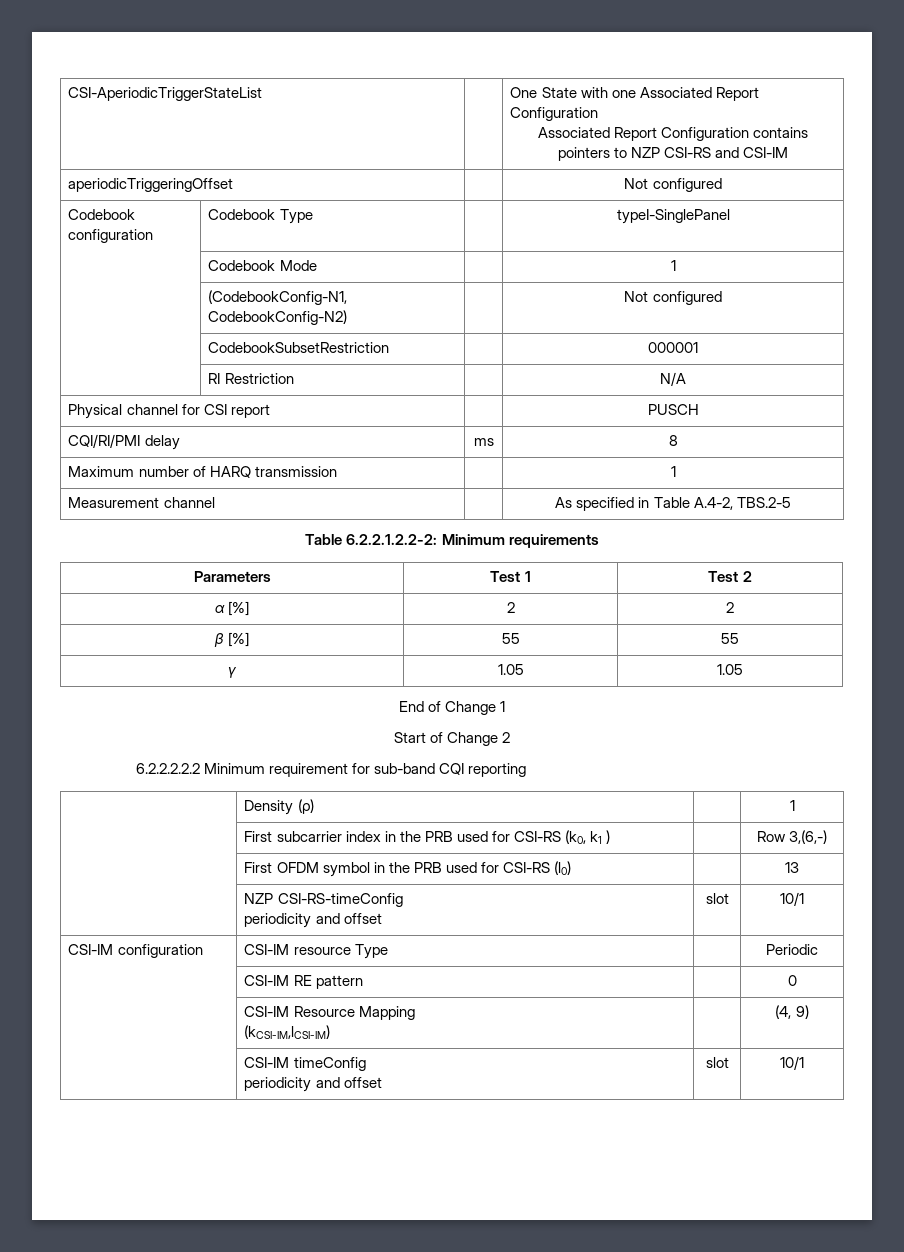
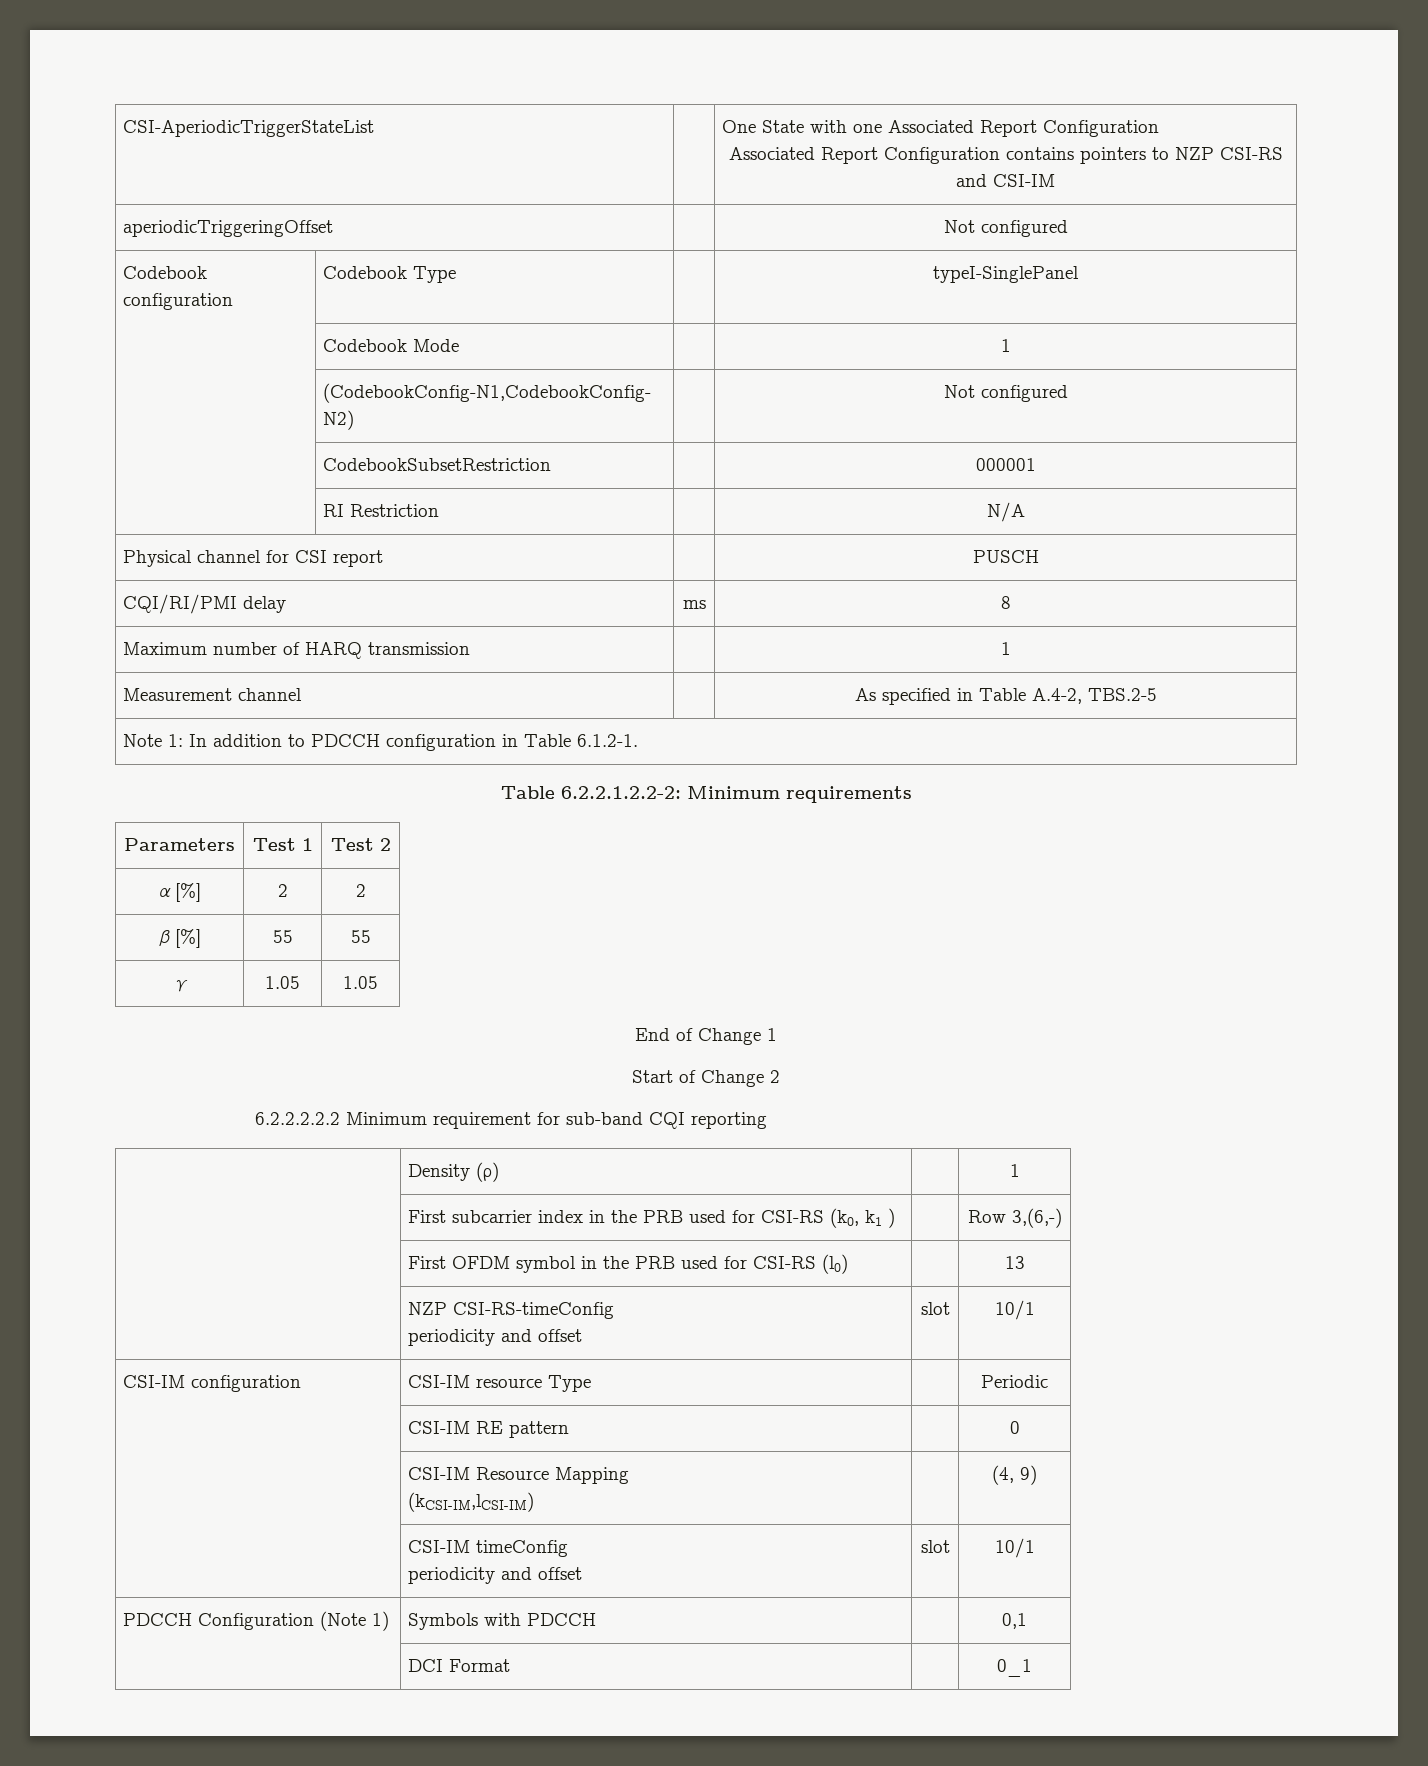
(791, 502) none -> [123,734,639,751] // Note 1: In addition to PDCCH configuration in Table 6.1.2-1.
(804, 1063) none -> [123,1611,390,1631] [408,1613,597,1630] [1002,1613,1027,1629] [408,1659,511,1672] [997,1659,1032,1677] // PDCCH Configuration (Note 1) | Symbols with PDCCH | | 0,1 // | DCI Format | | 0_1

